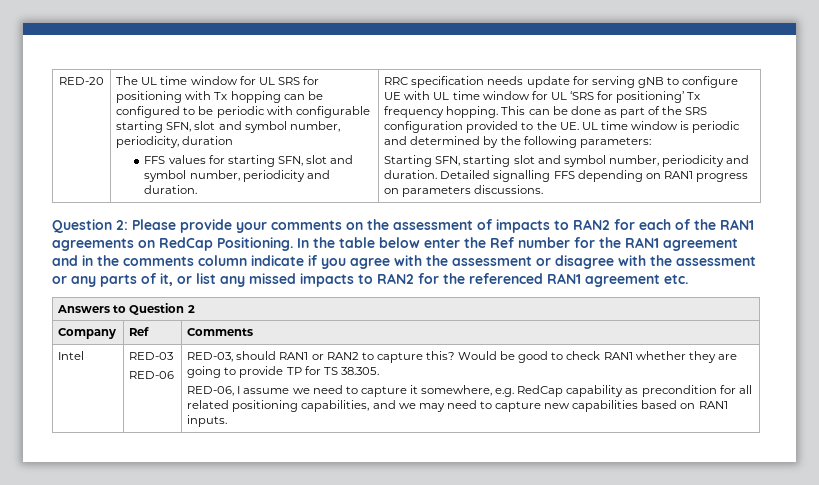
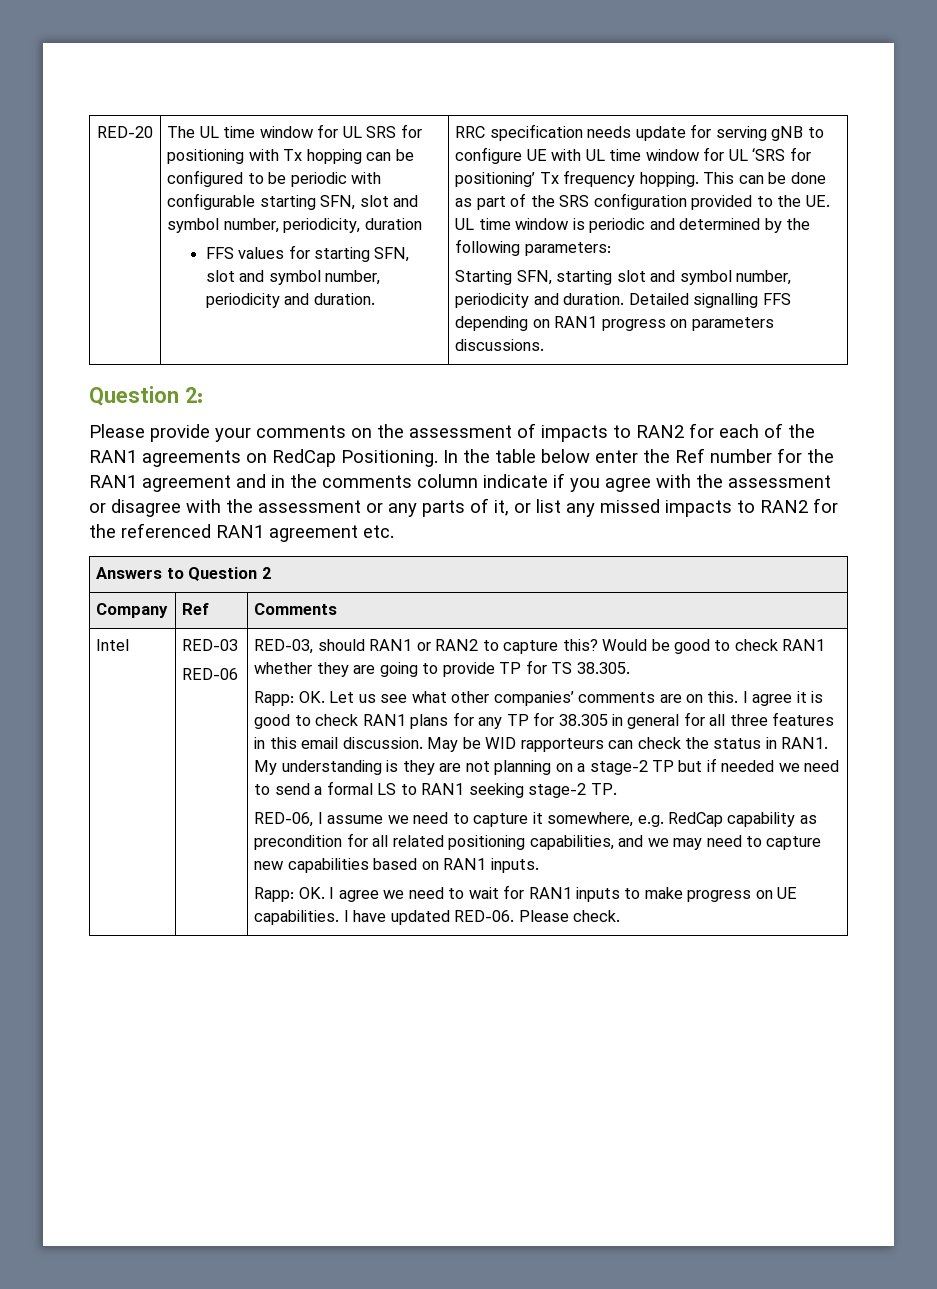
(128, 225) none -> (203, 395) //
(379, 371) none -> [254,691,824,706] [254,712,835,729] [254,737,829,752] [254,758,840,775] [254,781,617,798] // Rapp: OK. Let us see what other companies’ comments are on this. I agree it is good to check RAN1 plans for any TP for 38.305 in general for all three features in this email discussion. May be WID rapporteurs can check the status in RAN1. My understanding is they are not planning on a stage-2 TP but if needed we need to send a formal LS to RAN1 seeking stage-2 TP.
(228, 421) none -> [254,885,798,902] [254,910,621,925] // Rapp: OK. I agree we need to wait for RAN1 inputs to make progress on UE capabilities. I have updated RED-06. Please check.

